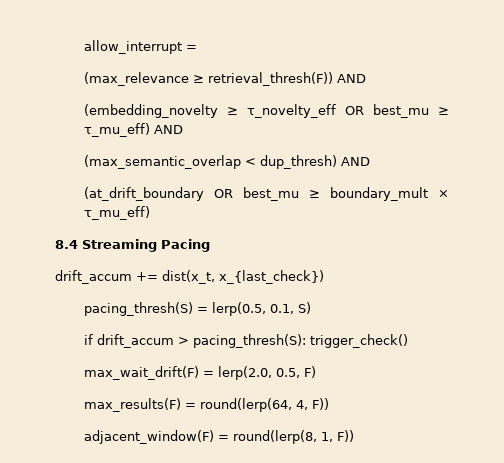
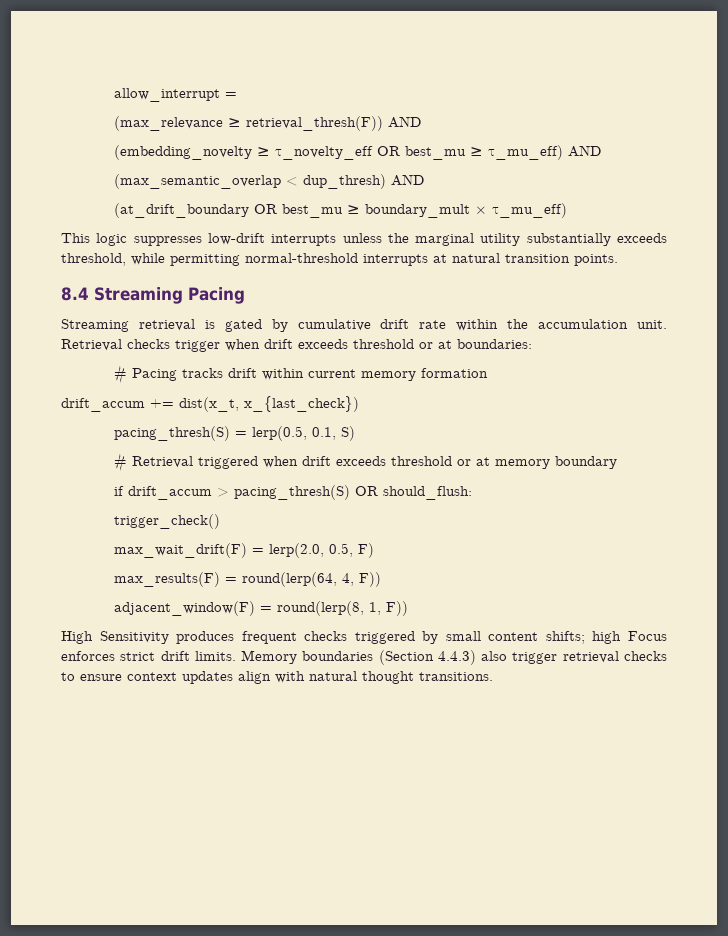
[55,239,210,252] 8.4 Streaming Pacing -> [61,233,667,246] [61,253,618,266] [61,287,245,304] [61,319,668,332] [61,339,532,352] [113,365,488,384] This logic suppresses low-drift interrupts unless the marginal utility substantially exceeds threshold, while permitting normal-threshold interrupts at natural transition points. // 8.4 Streaming Pacing // Streaming retrieval is gated by cumulative drift rate within the accumulation unit. Retrieval checks trigger when drift exceeds threshold or at boundaries: // # Pacing tracks drift within current memory formation
(311, 308) none -> [113,453,617,472] // # Retrieval triggered when drift exceeds threshold or at memory boundary
[192,334,306,348] pacing_thresh(S): -> [233,485,472,500] pacing_thresh(S) OR should_flush: //
(354, 436) none -> [61,631,667,644] [61,650,667,665] [61,671,493,684] // High Sensitivity produces frequent checks triggered by small content shifts; high Focus enforces strict drift limits. Memory boundaries (Section 4.4.3) also trigger retrieval checks to ensure context updates align with natural thought transitions.

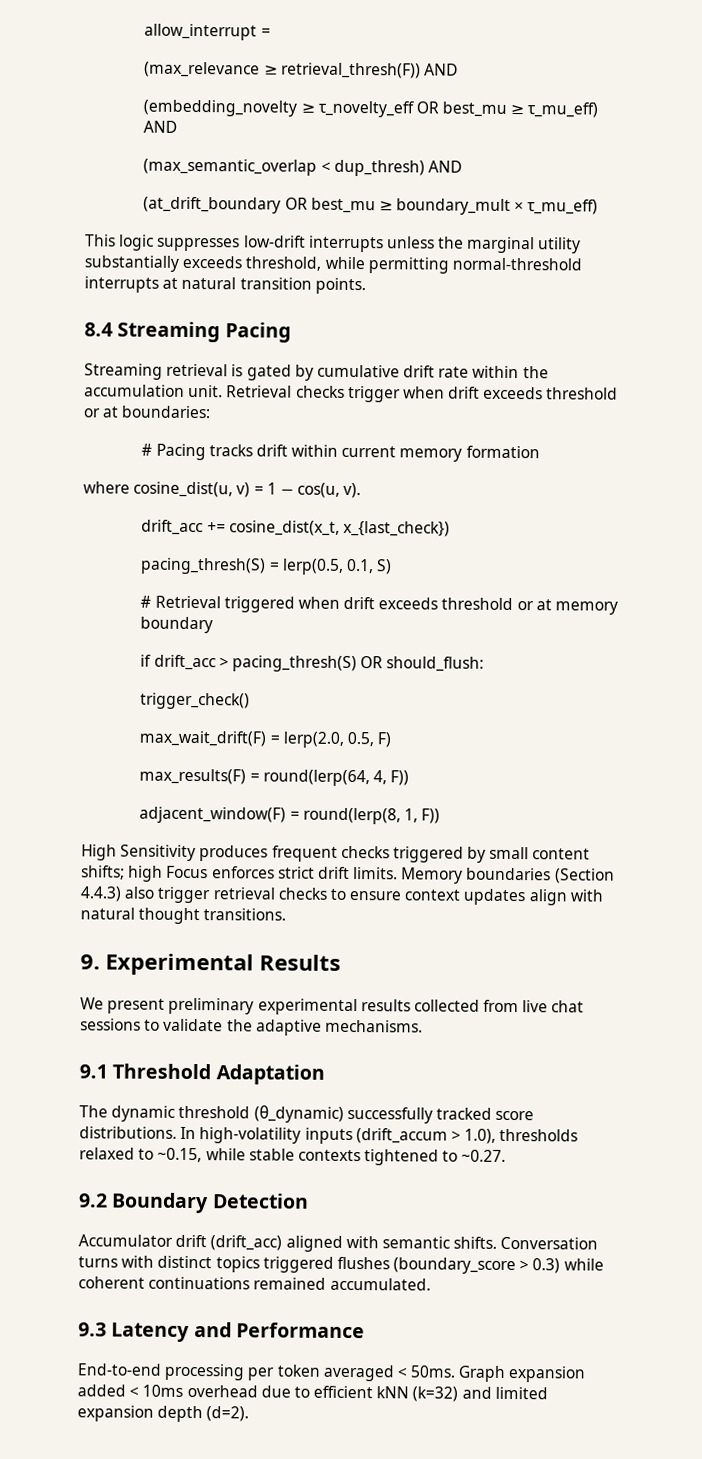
[61,397,239,412] drift_accum += dist(x_t, -> [83,481,362,499] [141,519,340,536] where cosine_dist(u, v) = 1 − cos(u, v). // drift_acc += cosine_dist(x_t,
[127,486,212,500] drift_accum -> [153,654,216,671] drift_acc
(493, 676) none -> [80,953,341,976] [80,997,585,1016] [80,1018,423,1036] [79,1063,325,1085] [79,1105,535,1124] [79,1126,579,1145] [79,1147,507,1166] [78,1192,309,1214] [78,1234,599,1252] [78,1255,604,1275] [78,1276,431,1291] [78,1322,365,1343] [77,1363,587,1383] [77,1384,548,1402] [77,1405,250,1423] // 9. Experimental Results // We present preliminary experimental results collected from live chat sessions to validate the adaptive mechanisms. // 9.1 Threshold Adaptation // The dynamic threshold (θ_dynamic) successfully tracked score distributions. In high-volatility inputs (drift_accum > 1.0), thresholds relaxed to ~0.15, while stable contexts tightened to ~0.27. // 9.2 Boundary Detection // Accumulator drift (drift_acc) aligned with semantic shifts. Conversation turns with distinct topics triggered flushes (boundary_score > 0.3) while coherent continuations remained accumulated. // 9.3 Latency and Performance // End-to-end processing per token averaged < 50ms. Graph expansion added < 10ms overhead due to efficient kNN (k=32) and limited expansion depth (d=2).

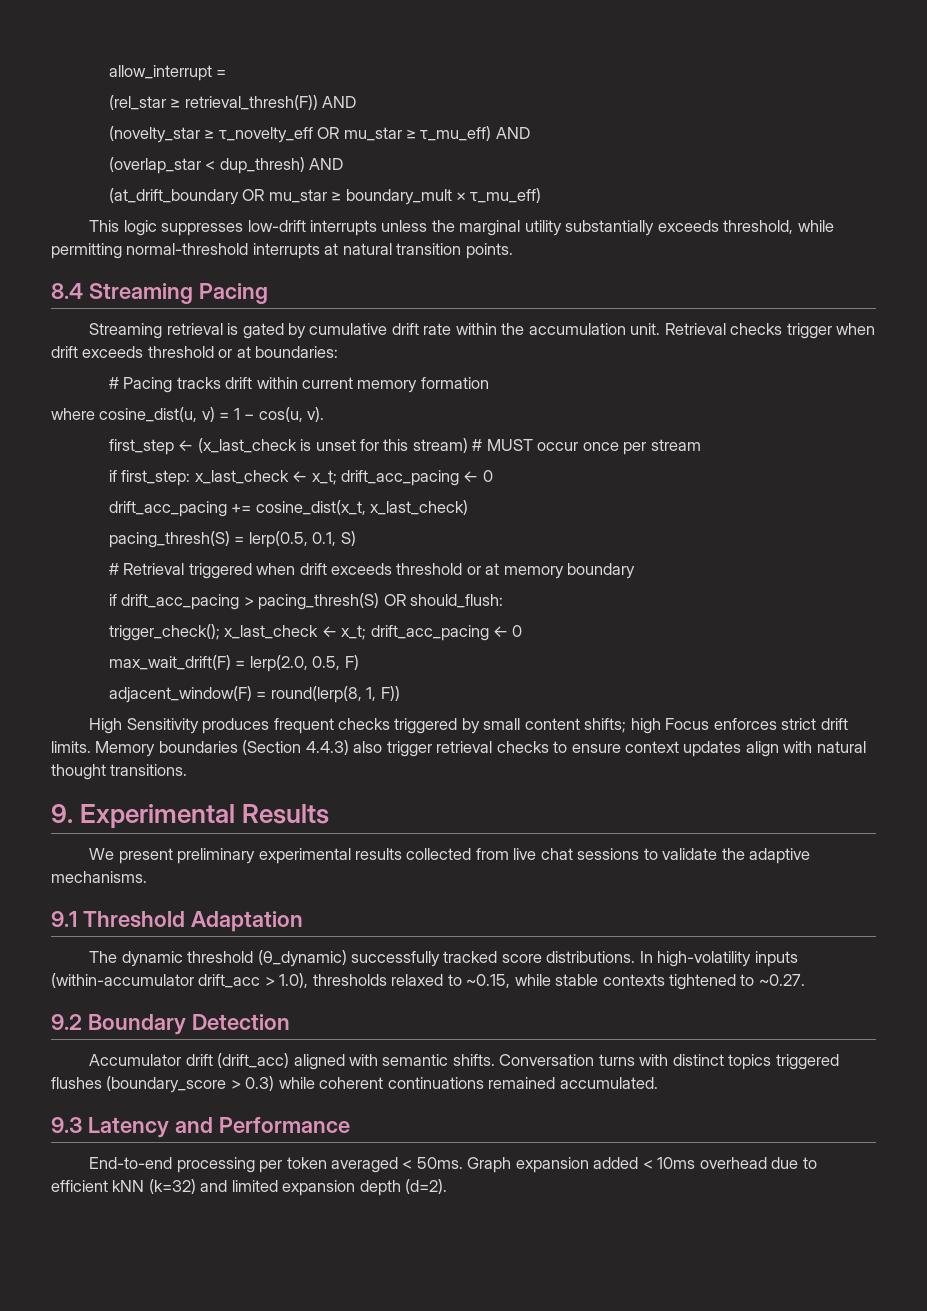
[144,61,261,78] (max_relevance -> [108,95,166,110] (rel_star
[143,99,298,117] (embedding_novelty -> [108,126,200,143] (novelty_star
[442,101,508,117] best_mu -> [343,127,402,141] mu_star
[143,158,318,176] (max_semantic_overlap -> [108,157,201,174] (overlap_star
[310,197,376,214] best_mu -> [268,189,327,203] mu_star
[141,519,204,536] drift_acc -> [108,438,701,455] [108,470,493,486] [108,501,227,517] first_step ← (x_last_check is unset for this stream) # MUST occur once per stream // if first_step: x_last_check ← x_t; drift_acc_pacing ← 0 // drift_acc_pacing
[342,520,450,537] x_{last_check}) -> [370,500,469,515] x_last_check)
[153,654,216,671] drift_acc -> [121,594,240,610] drift_acc_pacing
[140,692,251,710] trigger_check() -> [108,624,523,641] trigger_check(); x_last_check ← x_t; drift_acc_pacing ← 0
[139,768,410,787] // max_results(F) = round(lerp(64, 4, F)) -> (359, 662) none
[355,1128,448,1144] (drift_accum -> [51,973,261,988] (within-accumulator drift_acc

